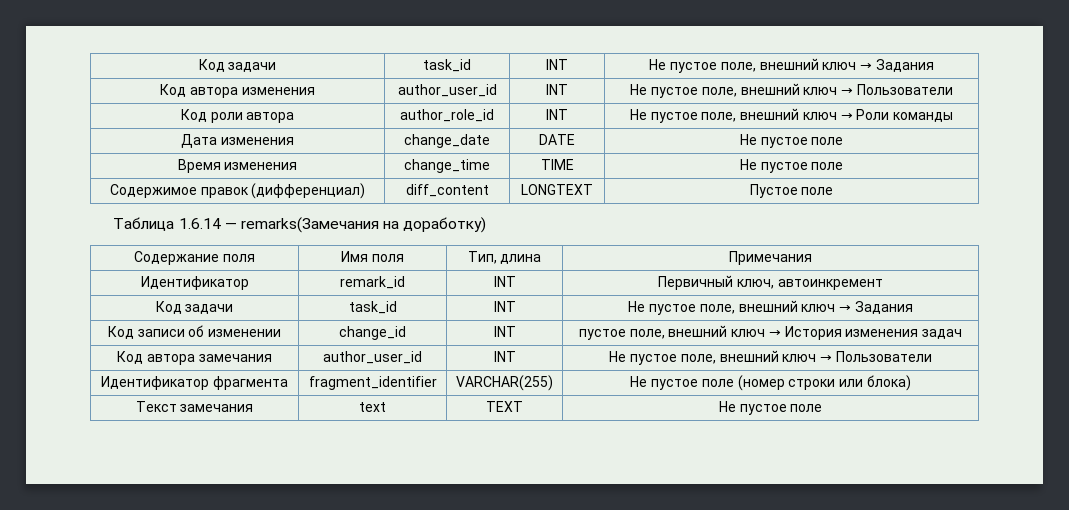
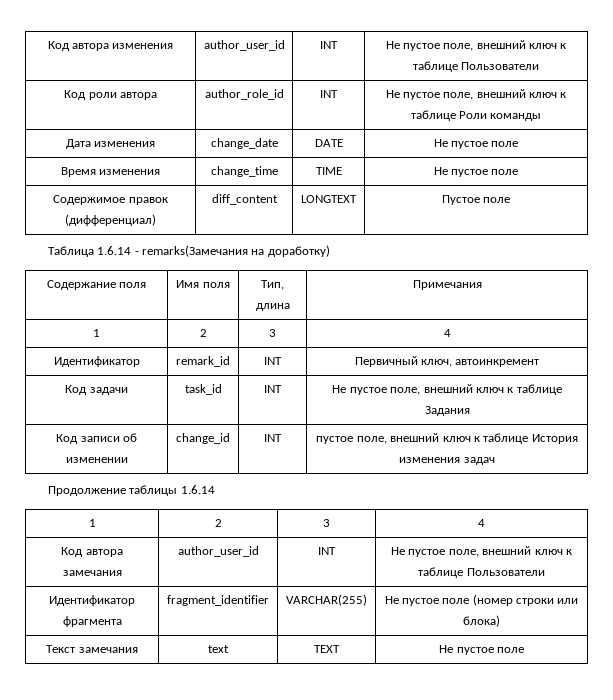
[198,59,277,72] [423,59,471,72] [546,59,568,70] [649,58,934,73] [160,84,187,97] Код задачи | task_id | INT | Не пустое поле, внешний ключ → Задания // Код -> [47,41,70,51] Код
[841,88,854,95] → -> [560,43,567,49] [412,61,458,72] к таблице
[840,113,853,120] → -> [560,92,567,98] [410,110,456,121] к таблице
[224,223,237,229] — -> [134,251,139,255] -
(812, 258) none -> [93,329,100,337] [199,329,207,337] [269,329,276,337] [443,329,451,337] // 1 | 2 | 3 | 4
[839,305,852,312] → -> [507,384,562,395] к таблице
[768,330,781,337] → -> [473,433,529,444] к таблице
(963, 334) none -> [47,485,215,496] [88,519,96,527] [214,519,222,527] [323,519,330,527] [478,519,485,527] // Продолжение таблицы 1.6.14 // 1 | 2 | 3 | 4
[820,355,833,362] → -> [565,549,572,555] [418,567,464,578] к таблице

